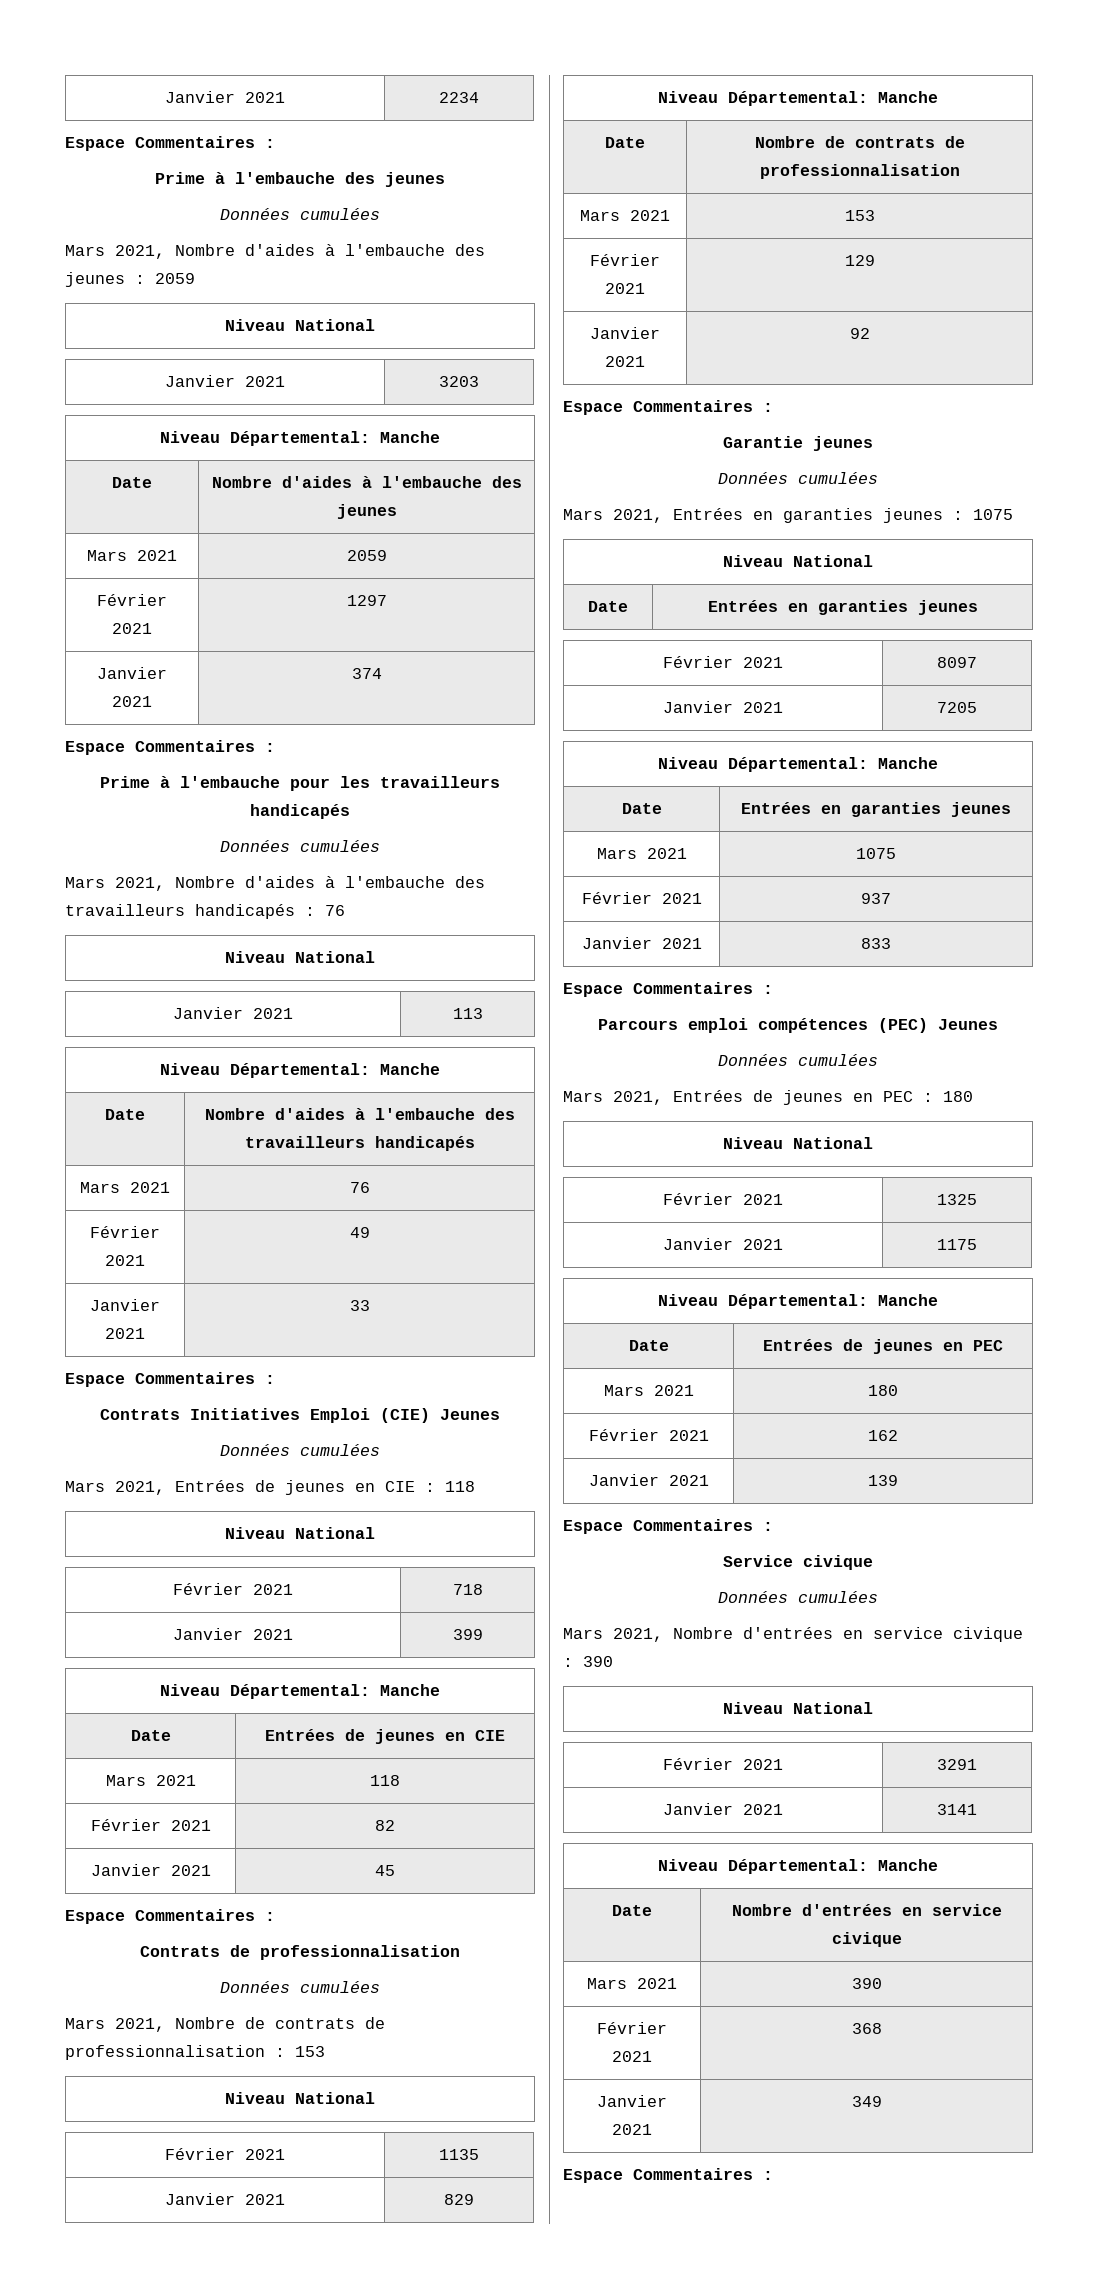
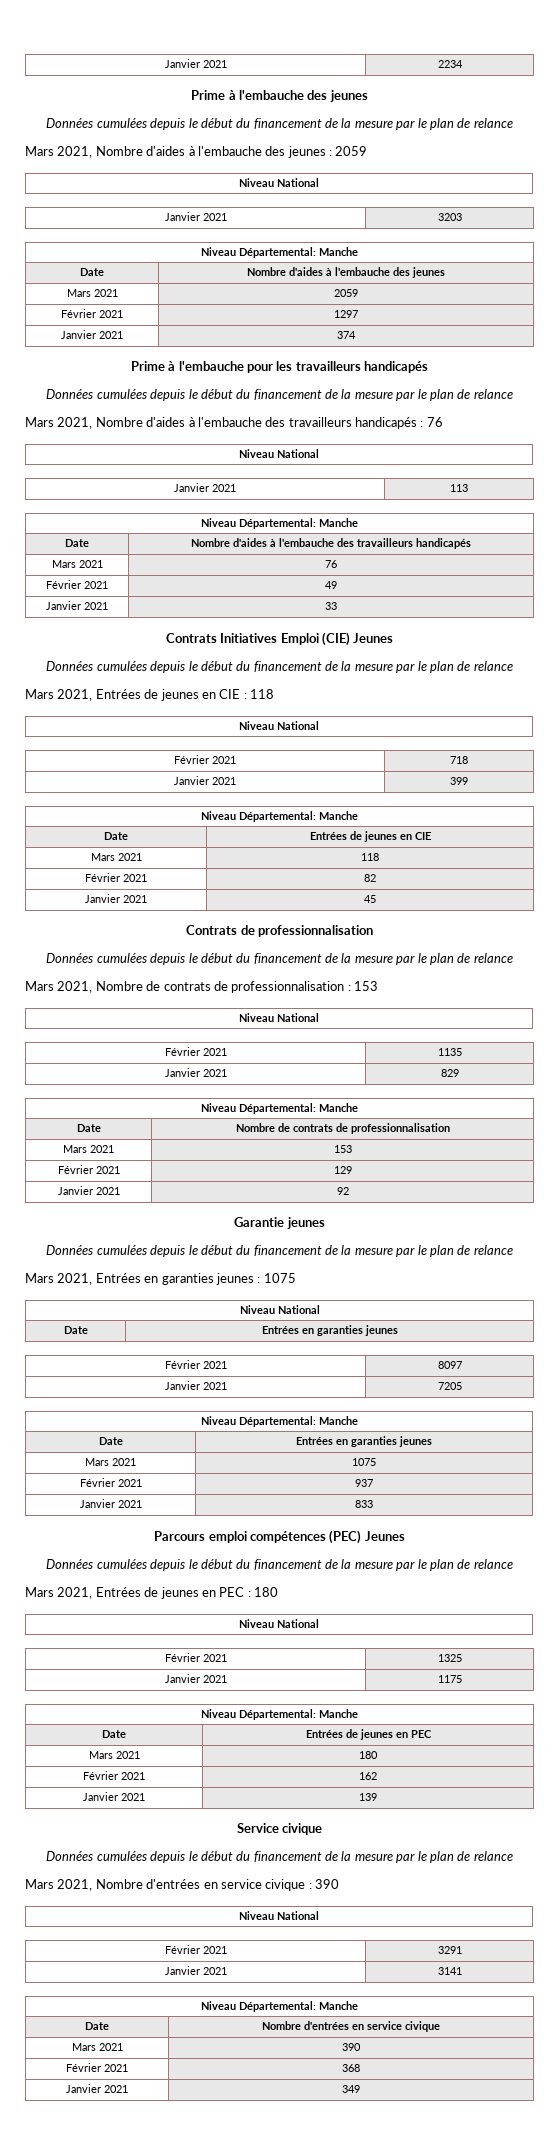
[65,136,275,151] // Espace Commentaires : -> (463, 64) none
(380, 214) none -> [150,118,513,130] depuis le début du financement de la mesure par le plan de relance
[65,740,275,755] // Espace Commentaires : -> (356, 335) none
(380, 846) none -> [150,389,513,401] depuis le début du financement de la mesure par le plan de relance
[65,1372,275,1387] // Espace Commentaires : -> (337, 606) none
(380, 1450) none -> [150,661,513,673] depuis le début du financement de la mesure par le plan de relance
[65,1909,275,1924] // Espace Commentaires : -> (376, 899) none
(380, 1987) none -> [150,953,513,965] depuis le début du financement de la mesure par le plan de relance
[563,400,773,415] // Espace Commentaires : -> (349, 1191) none
(878, 478) none -> [150,1245,513,1257] depuis le début du financement de la mesure par le plan de relance
[563,982,773,997] // Espace Commentaires : -> (373, 1504) none
(878, 1060) none -> [150,1559,513,1571] depuis le début du financement de la mesure par le plan de relance
[563,1519,773,1534] // Espace Commentaires : -> (377, 1797) none
(878, 1597) none -> [150,1851,513,1863] depuis le début du financement de la mesure par le plan de relance
[563,2168,773,2183] // Espace Commentaires : -> (360, 2089) none

